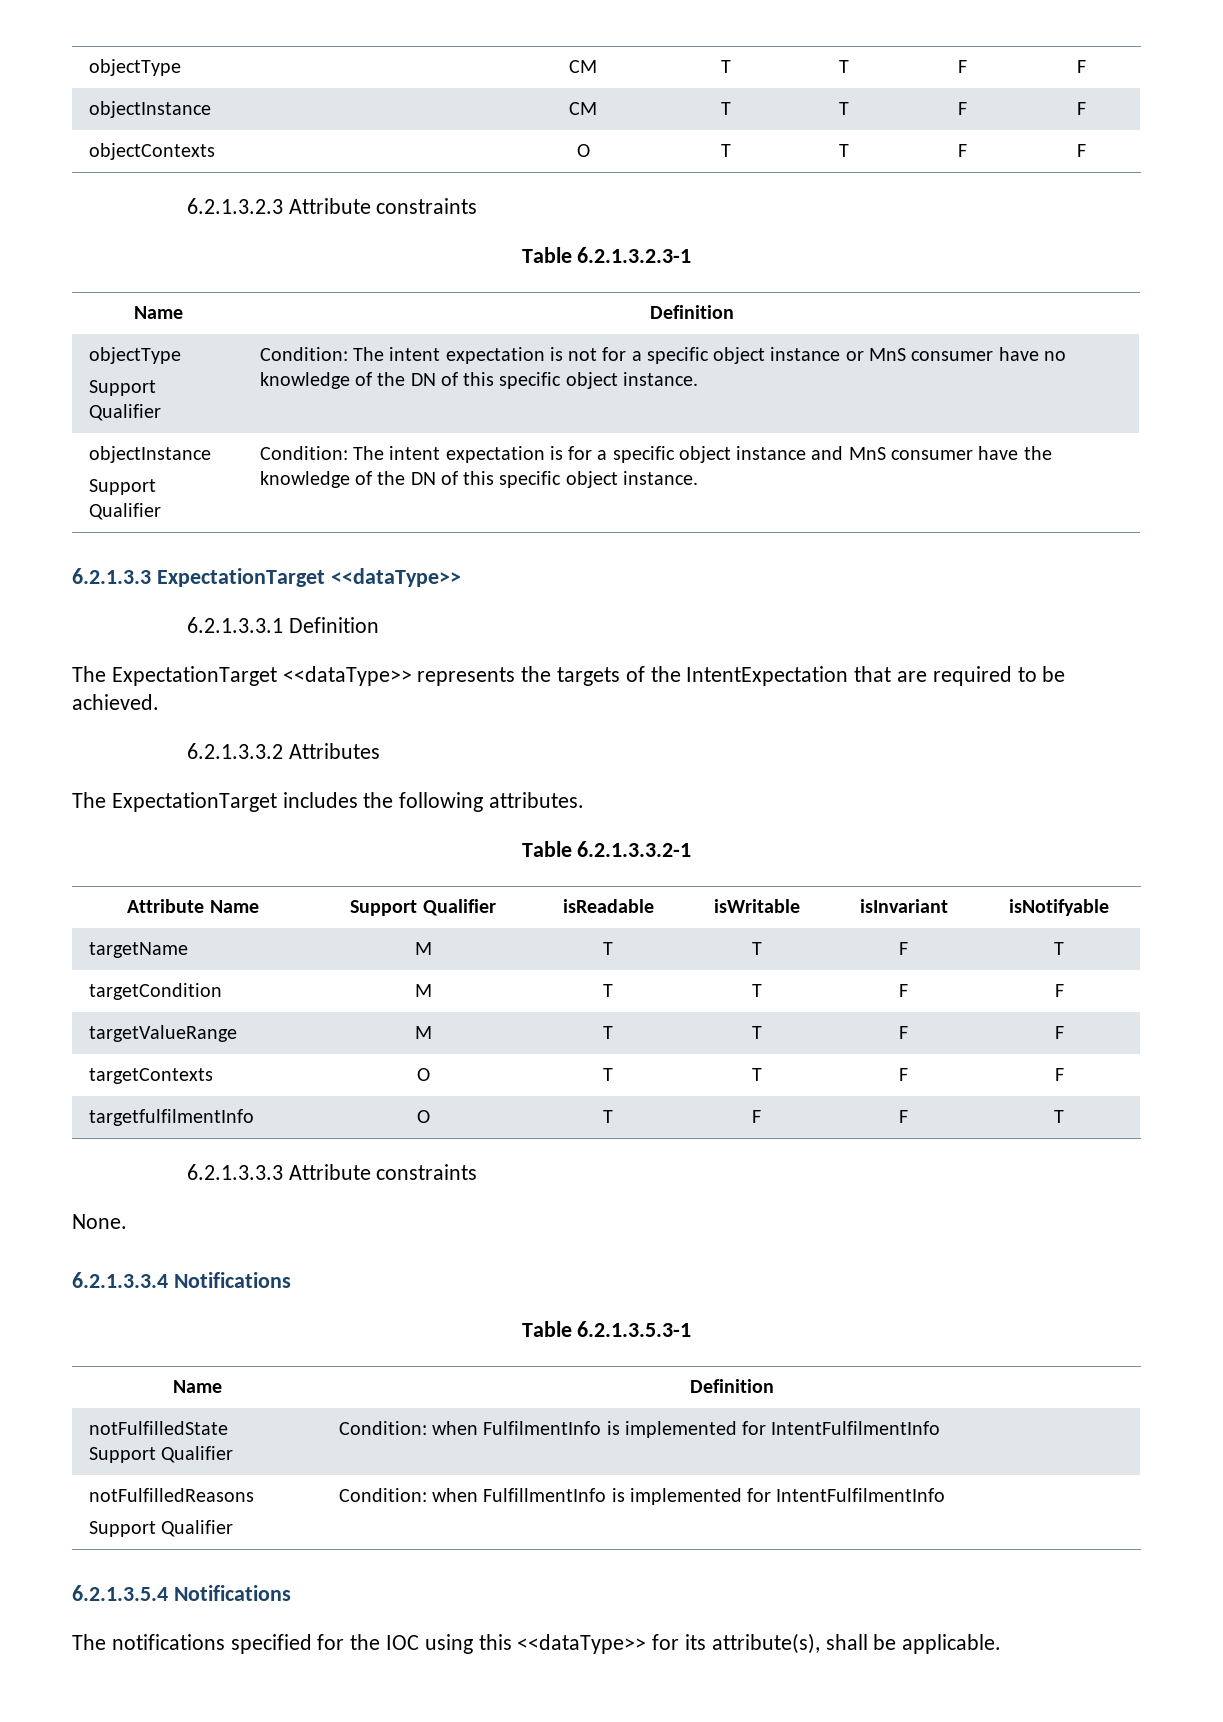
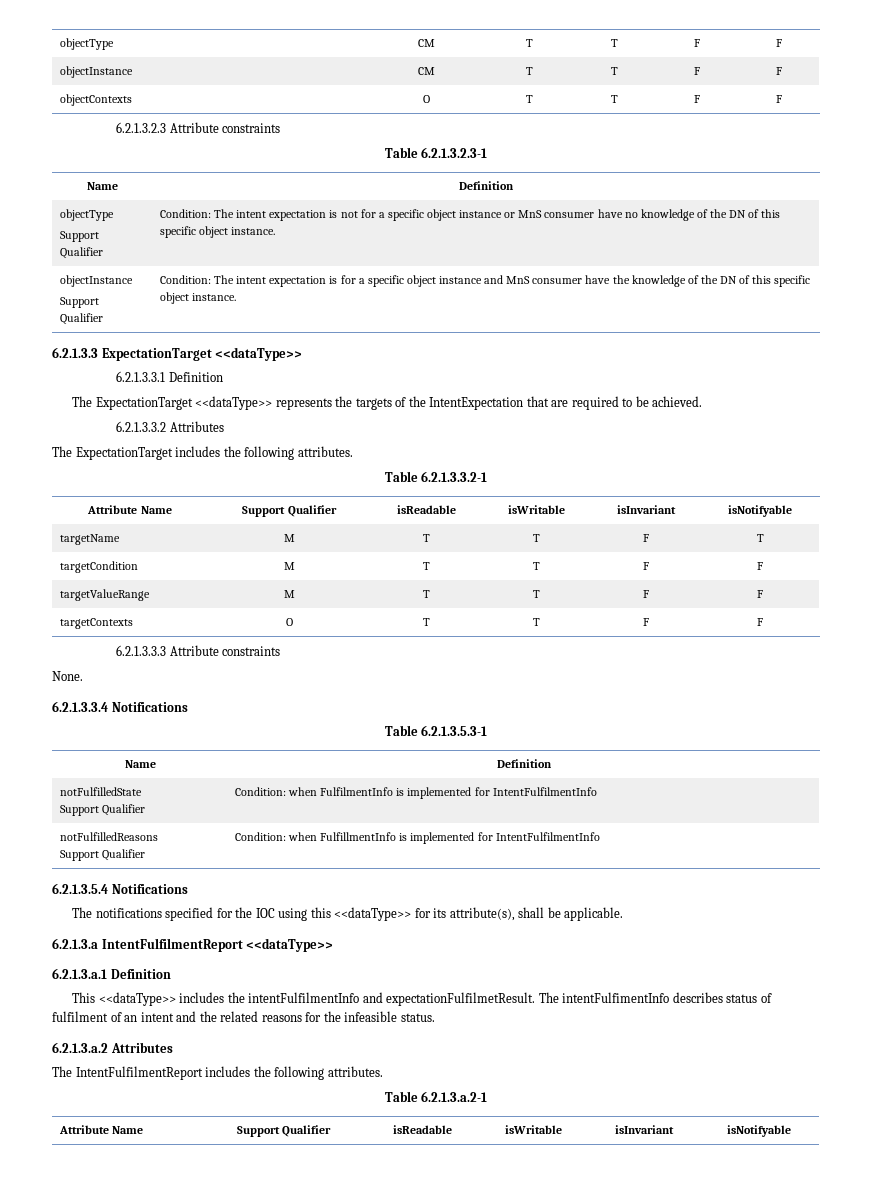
[88,1109,254,1126] [416,1110,430,1123] [603,1110,613,1123] [752,1110,761,1123] [899,1110,908,1123] [1054,1110,1064,1123] // targetfulfilmentInfo | O | T | F | F | T -> (763, 622) none
(1002, 1644) none -> [52,938,334,952] [52,968,171,979] [72,992,772,1006] [52,1011,435,1022] [52,1042,173,1053] [52,1066,383,1080] [384,1091,488,1102] [59,1125,144,1134] [236,1125,332,1137] [392,1125,452,1134] [504,1125,562,1134] [614,1125,674,1134] [727,1125,791,1137] // 6.2.1.3.a IntentFulfilmentReport <<dataType>> // 6.2.1.3.a.1 Definition // This <<dataType>> includes the intentFulfilmentInfo and expectationFulfilmetResult. The intentFulfimentInfo describes status of fulfilment of an intent and the related reasons for the infeasible status. // 6.2.1.3.a.2 Attributes // The IntentFulfilmentReport includes the following attributes. // Table 6.2.1.3.a.2-1 // Attribute Name | Support Qualifier | isReadable | isWritable | isInvariant | isNotifyable

